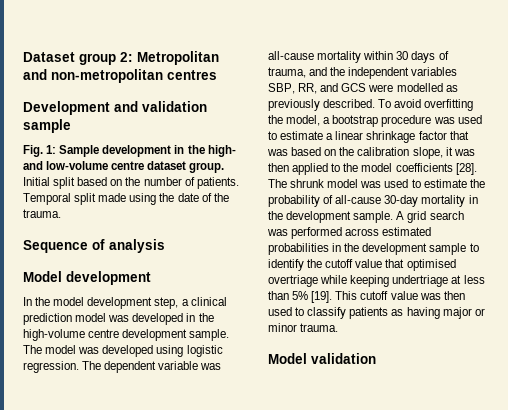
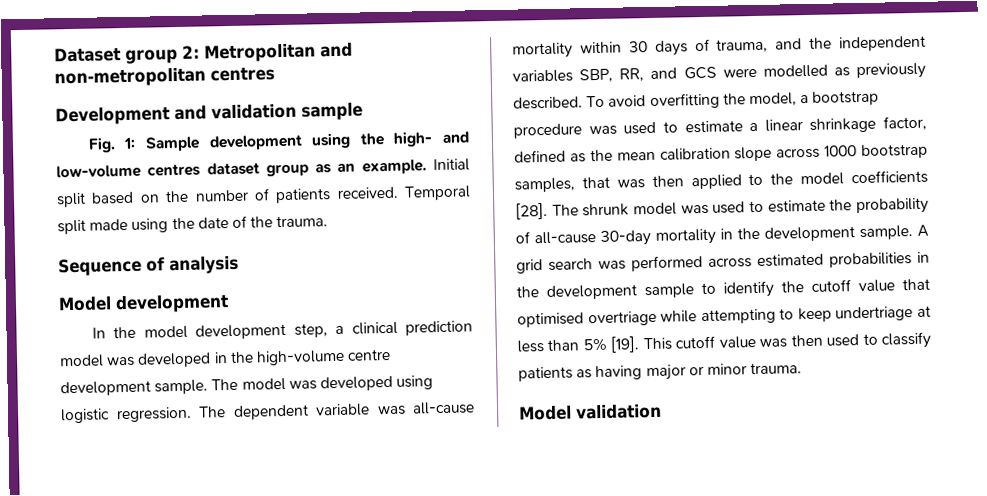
[174,145,185,154] in -> [311,132,352,149] using
[111,161,225,173] centre dataset group. -> [147,159,427,177] centres dataset group as an example.
[196,177,239,189] patients. -> [275,186,399,204] patients received.
[418,131,469,140] [267,147,453,159] factor that was based on the calibration slope, it -> [883,115,927,131] [514,143,928,163] [514,176,610,193] factor, defined as the mean calibration slope across 1000 bootstrap samples, that
[350,275,390,287] keeping -> [700,307,832,325] attempting to keep

